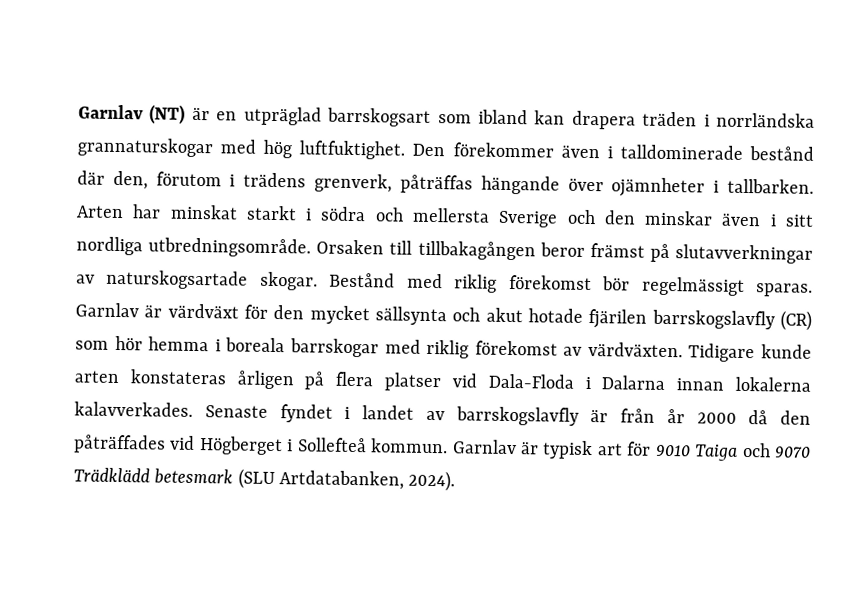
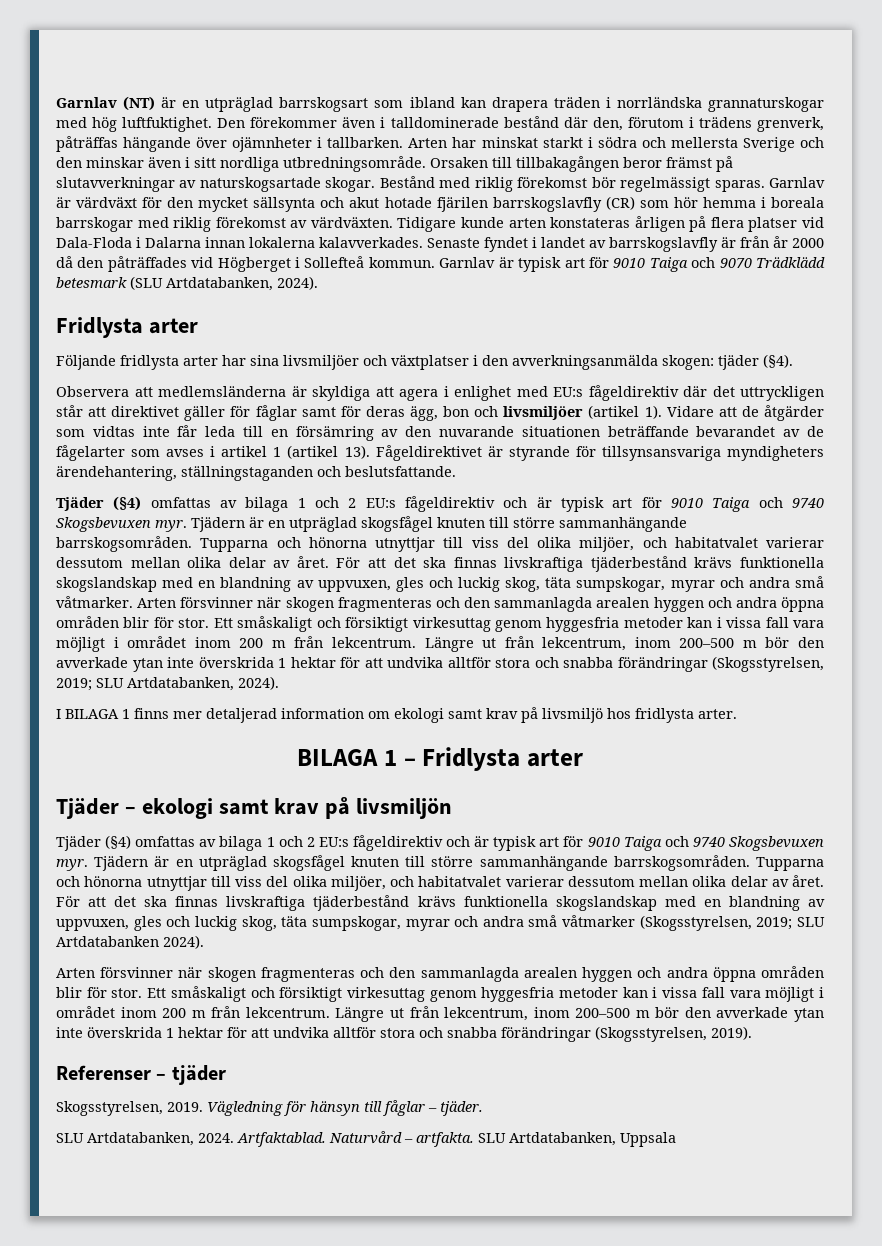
(456, 481) none -> [56,317,198,338] [56,354,793,370] [56,385,824,401] [56,405,824,421] [56,425,824,441] [56,445,825,461] [56,466,456,481] [56,496,825,512] [56,516,687,532] [56,536,824,552] [56,556,824,572] [56,576,824,592] [56,596,825,612] [56,616,824,632] [56,636,824,652] [56,656,824,672] [56,676,279,691] [56,707,737,723] [297,747,583,771] [56,797,452,819] [56,835,824,851] [56,855,824,871] [56,875,824,891] [56,895,826,911] [56,915,825,931] [56,935,204,949] [56,966,825,982] [56,986,825,1002] [56,1006,824,1022] [56,1026,752,1042] [56,1065,226,1085] [56,1100,483,1116] [56,1131,676,1147] // Fridlysta arter // Följande fridlysta arter har sina livsmiljöer och växtplatser i den avverkningsanmälda skogen: tjäder (§4). // Observera att medlemsländerna är skyldiga att agera i enlighet med EU:s fågeldirektiv där det uttryckligen står att direktivet gäller för fåglar samt för deras ägg, bon och livsmiljöer (artikel 1). Vidare att de åtgärder som vidtas inte får leda till en försämring av den nuvarande situationen beträffande bevarandet av de fågelarter som avses i artikel 1 (artikel 13). Fågeldirektivet är styrande för tillsynsansvariga myndigheters ärendehantering, ställningstaganden och beslutsfattande. // Tjäder (§4) omfattas av bilaga 1 och 2 EU:s fågeldirektiv och är typisk art för 9010 Taiga och 9740 Skogsbevuxen myr. Tjädern är en utpräglad skogsfågel knuten till större sammanhängande barrskogsområden. Tupparna och hönorna utnyttjar till viss del olika miljöer, och habitatvalet varierar dessutom mellan olika delar av året. För att det ska finnas livskraftiga tjäderbestånd krävs funktionella skogslandskap med en blandning av uppvuxen, gles och luckig skog, täta sumpskogar, myrar och andra små våtmarker. Arten försvinner när skogen fragmenteras och den sammanlagda arealen hyggen och andra öppna områden blir för stor. Ett småskaligt och försiktigt virkesuttag genom hyggesfria metoder kan i vissa fall vara möjligt i området inom 200 m från lekcentrum. Längre ut från lekcentrum, inom 200–500 m bör den avverkade ytan inte överskrida 1 hektar för att undvika alltför stora och snabba förändringar (Skogsstyrelsen, 2019; SLU Artdatabanken, 2024). // I BILAGA 1 finns mer detaljerad information om ekologi samt krav på livsmiljö hos fridlysta arter. // BILAGA 1 – Fridlysta arter // Tjäder – ekologi samt krav på livsmiljön // Tjäder (§4) omfattas av bilaga 1 och 2 EU:s fågeldirektiv och är typisk art för 9010 Taiga och 9740 Skogsbevuxen myr. Tjädern är en utpräglad skogsfågel knuten till större sammanhängande barrskogsområden. Tupparna och hönorna utnyttjar till viss del olika miljöer, och habitatvalet varierar dessutom mellan olika delar av året. För att det ska finnas livskraftiga tjäderbestånd krävs funktionella skogslandskap med en blandning av uppvuxen, gles och luckig skog, täta sumpskogar, myrar och andra små våtmarker (Skogsstyrelsen, 2019; SLU Artdatabanken 2024). // Arten försvinner när skogen fragmenteras och den sammanlagda arealen hyggen och andra öppna områden blir för stor. Ett småskaligt och försiktigt virkesuttag genom hyggesfria metoder kan i vissa fall vara möjligt i området inom 200 m från lekcentrum. Längre ut från lekcentrum, inom 200–500 m bör den avverkade ytan inte överskrida 1 hektar för att undvika alltför stora och snabba förändringar (Skogsstyrelsen, 2019). // Referenser – tjäder // Skogsstyrelsen, 2019. Vägledning för hänsyn till fåglar – tjäder. // SLU Artdatabanken, 2024. Artfaktablad. Naturvård – artfakta. SLU Artdatabanken, Uppsala

